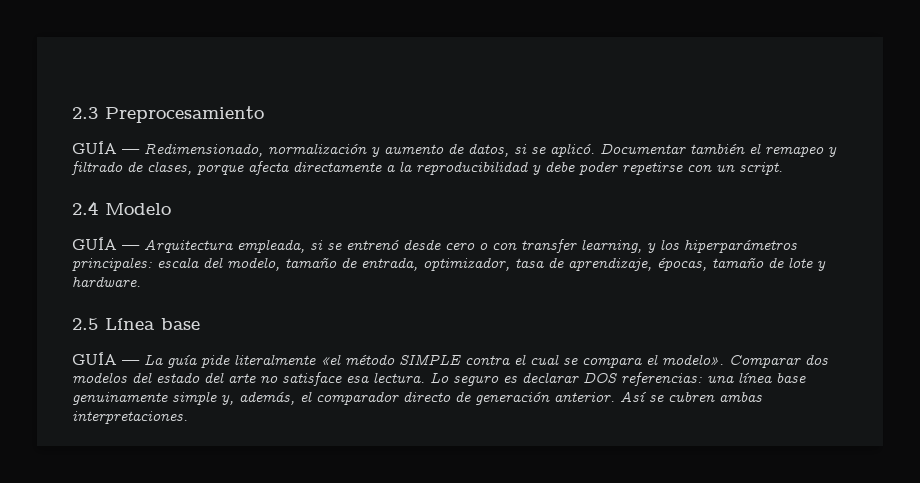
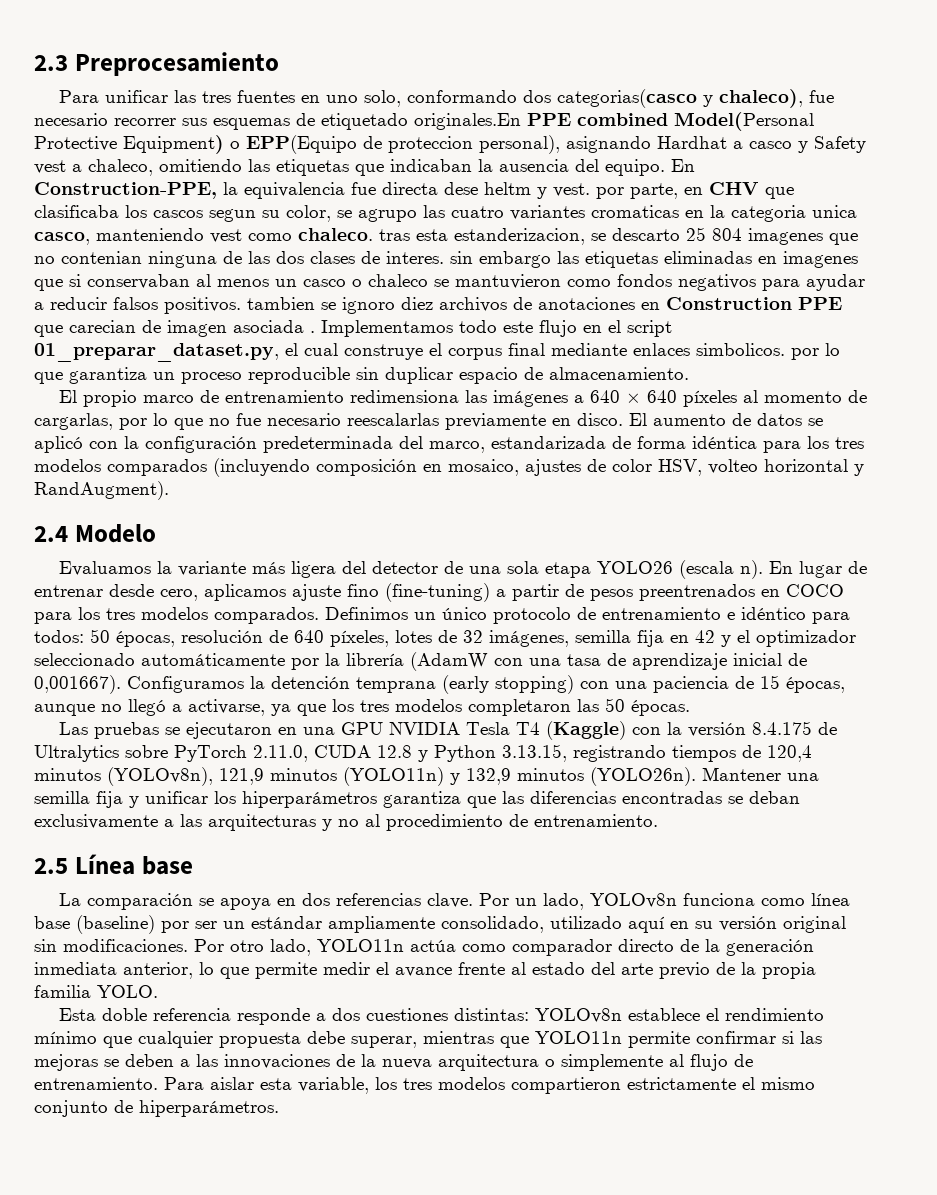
[72,141,837,157] [71,161,783,175] [72,201,171,215] [72,237,797,253] [72,257,826,271] [72,276,141,287] [72,318,200,330] [72,352,828,368] [72,372,806,386] [72,391,762,405] [72,411,188,424] GUÍA — Redimensionado, normalización y aumento de datos, si se aplicó. Documentar también el remapeo y filtrado de clases, porque afecta directamente a la reproducibilidad y debe poder repetirse con un script. // 2.4 Modelo // GUÍA — Arquitectura empleada, si se entrenó desde cero o con transfer learning, y los hiperparámetros principales: escala del modelo, tamaño de entrada, optimizador, tasa de aprendizaje, épocas, tamaño de lote y hardware. // 2.5 Línea base // GUÍA — La guía pide literalmente «el método SIMPLE contra el cual se compara el modelo». Comparar dos modelos del estado del arte no satisface esa lectura. Lo seguro es declarar DOS referencias: una línea base genuinamente simple y, además, el comparador directo de generación anterior. Así se cubren ambas interpretaciones. -> [58,89,834,108] [34,112,814,131] [34,135,866,154] [34,159,695,176] [34,182,794,199] [34,205,857,222] [34,227,858,245] [34,251,858,268] [34,274,865,291] [34,297,842,314] [34,320,672,337] [34,343,840,362] [34,367,689,384] [58,390,867,407] [34,413,823,430] [34,436,864,453] [34,458,864,477] [34,481,169,500] [34,524,156,543] [58,560,867,579] [34,583,844,602] [34,607,850,624] [34,629,856,647] [34,652,807,671] [34,675,845,694] [34,698,690,716] [58,721,837,740] [34,744,812,762] [34,767,819,786] [34,791,800,808] [34,814,658,831] [34,854,193,875] [58,893,850,910] [34,915,846,934] [34,939,814,956] [34,962,816,979] [34,985,158,998] [58,1008,824,1025] [34,1031,822,1048] [34,1054,753,1071] [34,1077,815,1094] [34,1100,279,1117] Para unificar las tres fuentes en uno solo, conformando dos categorias(casco y chaleco), fue necesario recorrer sus esquemas de etiquetado originales.En PPE combined Model(Personal Protective Equipment) o EPP(Equipo de proteccion personal), asignando Hardhat a casco y Safety vest a chaleco, omitiendo las etiquetas que indicaban la ausencia del equipo. En Construction-PPE, la equivalencia fue directa dese heltm y vest. por parte, en CHV que clasificaba los cascos segun su color, se agrupo las cuatro variantes cromaticas en la categoria unica casco, manteniendo vest como chaleco. tras esta estanderizacion, se descarto 25 804 imagenes que no contenian ninguna de las dos clases de interes. sin embargo las etiquetas eliminadas en imagenes que si conservaban al menos un casco o chaleco se mantuvieron como fondos negativos para ayudar a reducir falsos positivos. tambien se ignoro diez archivos de anotaciones en Construction PPE que carecian de imagen asociada . Implementamos todo este flujo en el script 01_preparar_dataset.py, el cual construye el corpus final mediante enlaces simbolicos. por lo que garantiza un proceso reproducible sin duplicar espacio de almacenamiento. // El propio marco de entrenamiento redimensiona las imágenes a 640 × 640 píxeles al momento de cargarlas, por lo que no fue necesario reescalarlas previamente en disco. El aumento de datos se aplicó con la configuración predeterminada del marco, estandarizada de forma idéntica para los tres modelos comparados (incluyendo composición en mosaico, ajustes de color HSV, volteo horizontal y RandAugment). // 2.4 Modelo // Evaluamos la variante más ligera del detector de una sola etapa YOLO26 (escala n). En lugar de entrenar desde cero, aplicamos ajuste fino (fine-tuning) a partir de pesos preentrenados en COCO para los tres modelos comparados. Definimos un único protocolo de entrenamiento e idéntico para todos: 50 épocas, resolución de 640 píxeles, lotes de 32 imágenes, semilla fija en 42 y el optimizador seleccionado automáticamente por la librería (AdamW con una tasa de aprendizaje inicial de 0,001667). Configuramos la detención temprana (early stopping) con una paciencia de 15 épocas, aunque no llegó a activarse, ya que los tres modelos completaron las 50 épocas. // Las pruebas se ejecutaron en una GPU NVIDIA Tesla T4 (Kaggle) con la versión 8.4.175 de Ultralytics sobre PyTorch 2.11.0, CUDA 12.8 y Python 3.13.15, registrando tiempos de 120,4 minutos (YOLOv8n), 121,9 minutos (YOLO11n) y 132,9 minutos (YOLO26n). Mantener una semilla fija y unificar los hiperparámetros garantiza que las diferencias encontradas se deban exclusivamente a las arquitecturas y no al procedimiento de entrenamiento. // 2.5 Línea base // La comparación se apoya en dos referencias clave. Por un lado, YOLOv8n funciona como línea base (baseline) por ser un estándar ampliamente consolidado, utilizado aquí en su versión original sin modificaciones. Por otro lado, YOLO11n actúa como comparador directo de la generación inmediata anterior, lo que permite medir el avance frente al estado del arte previo de la propia familia YOLO. // Esta doble referencia responde a dos cuestiones distintas: YOLOv8n establece el rendimiento mínimo que cualquier propuesta debe superar, mientras que YOLO11n permite confirmar si las mejoras se deben a las innovaciones de la nueva arquitectura o simplemente al flujo de entrenamiento. Para aislar esta variable, los tres modelos compartieron estrictamente el mismo conjunto de hiperparámetros.

